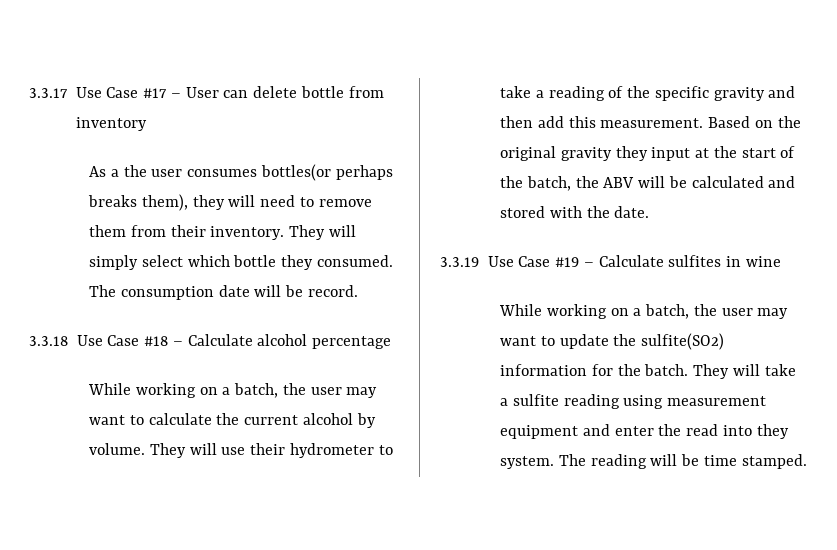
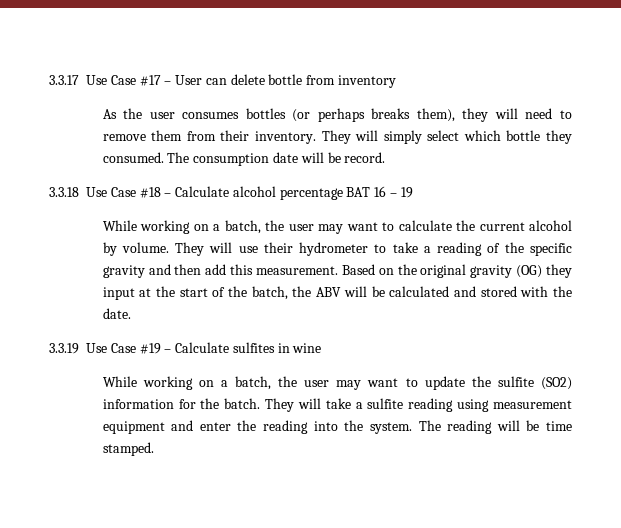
[111,169,120,177] a -> (117, 114) none
[260,164,331,181] bottles(or -> [245,108,311,122] bottles (or
(392, 342) none -> [346,186,413,198] BAT 16 – 19
(613, 154) none -> [516,265,543,278] (OG)
[641,333,725,350] sulfite(SO2) -> [497,376,573,390] sulfite (SO2)
[686,424,789,439] read into they -> [263,420,364,434] reading into the

